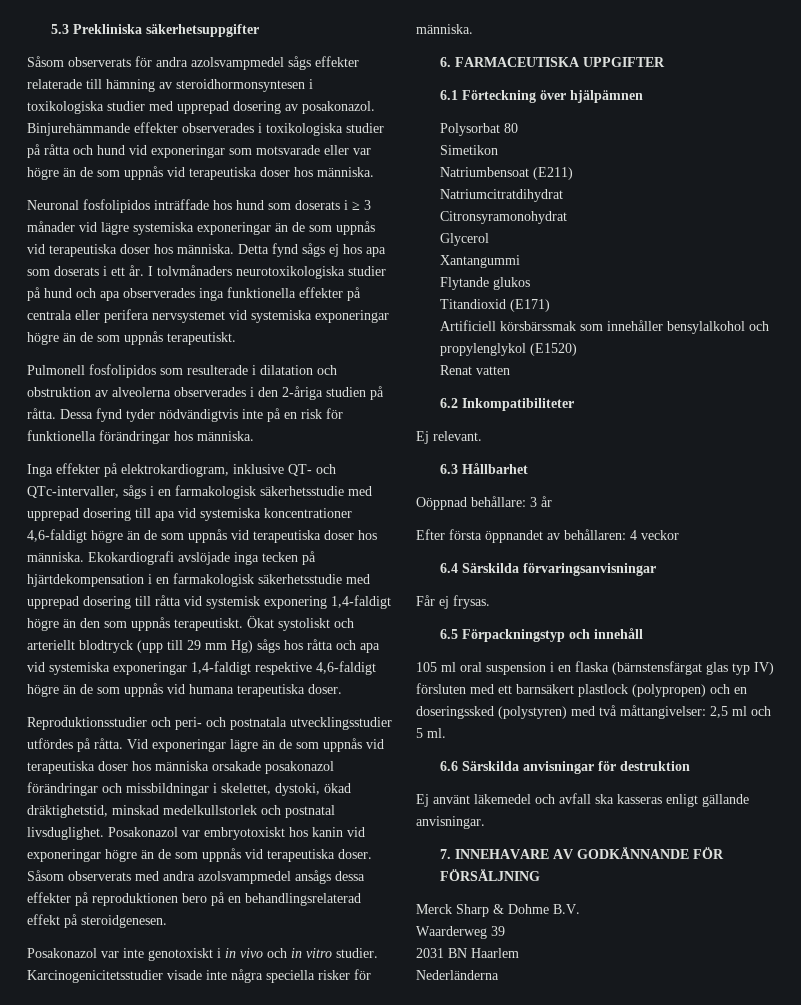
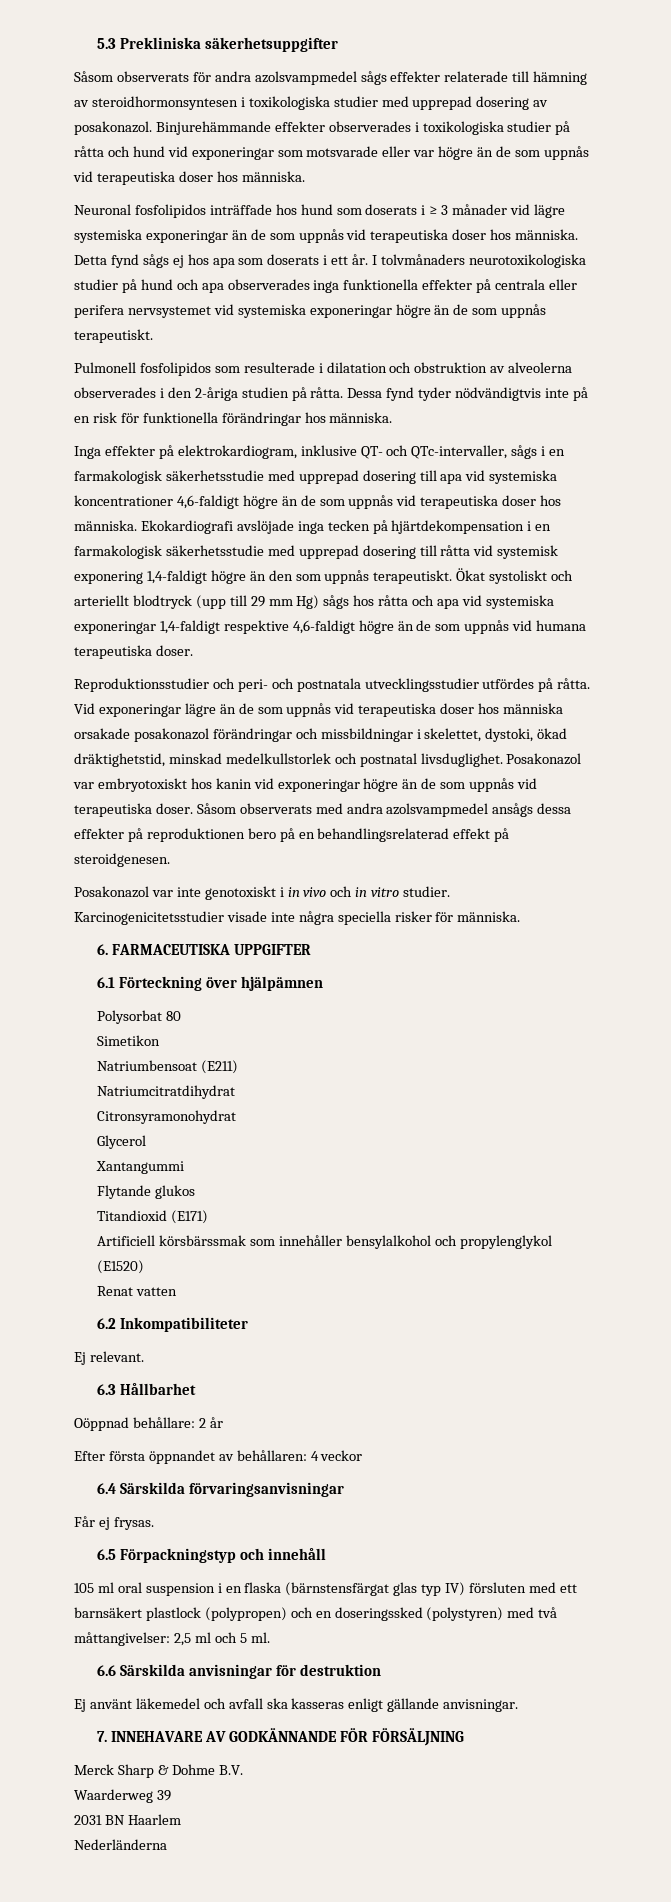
[530,497,537,507] 3 -> [198,1418,206,1428] 2

